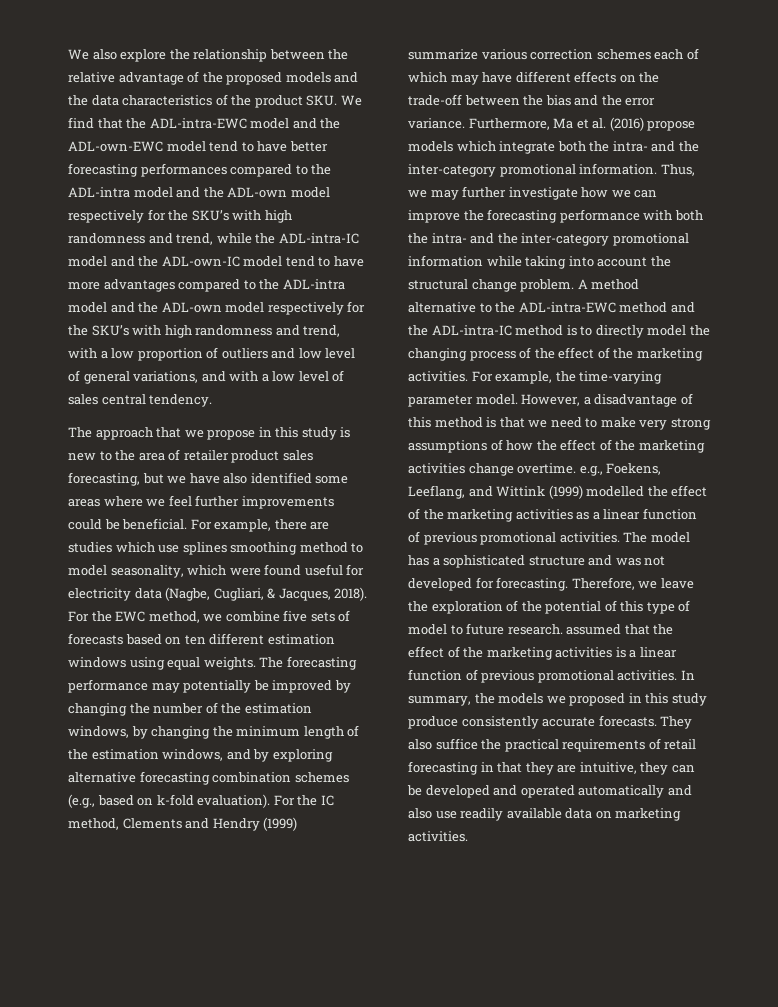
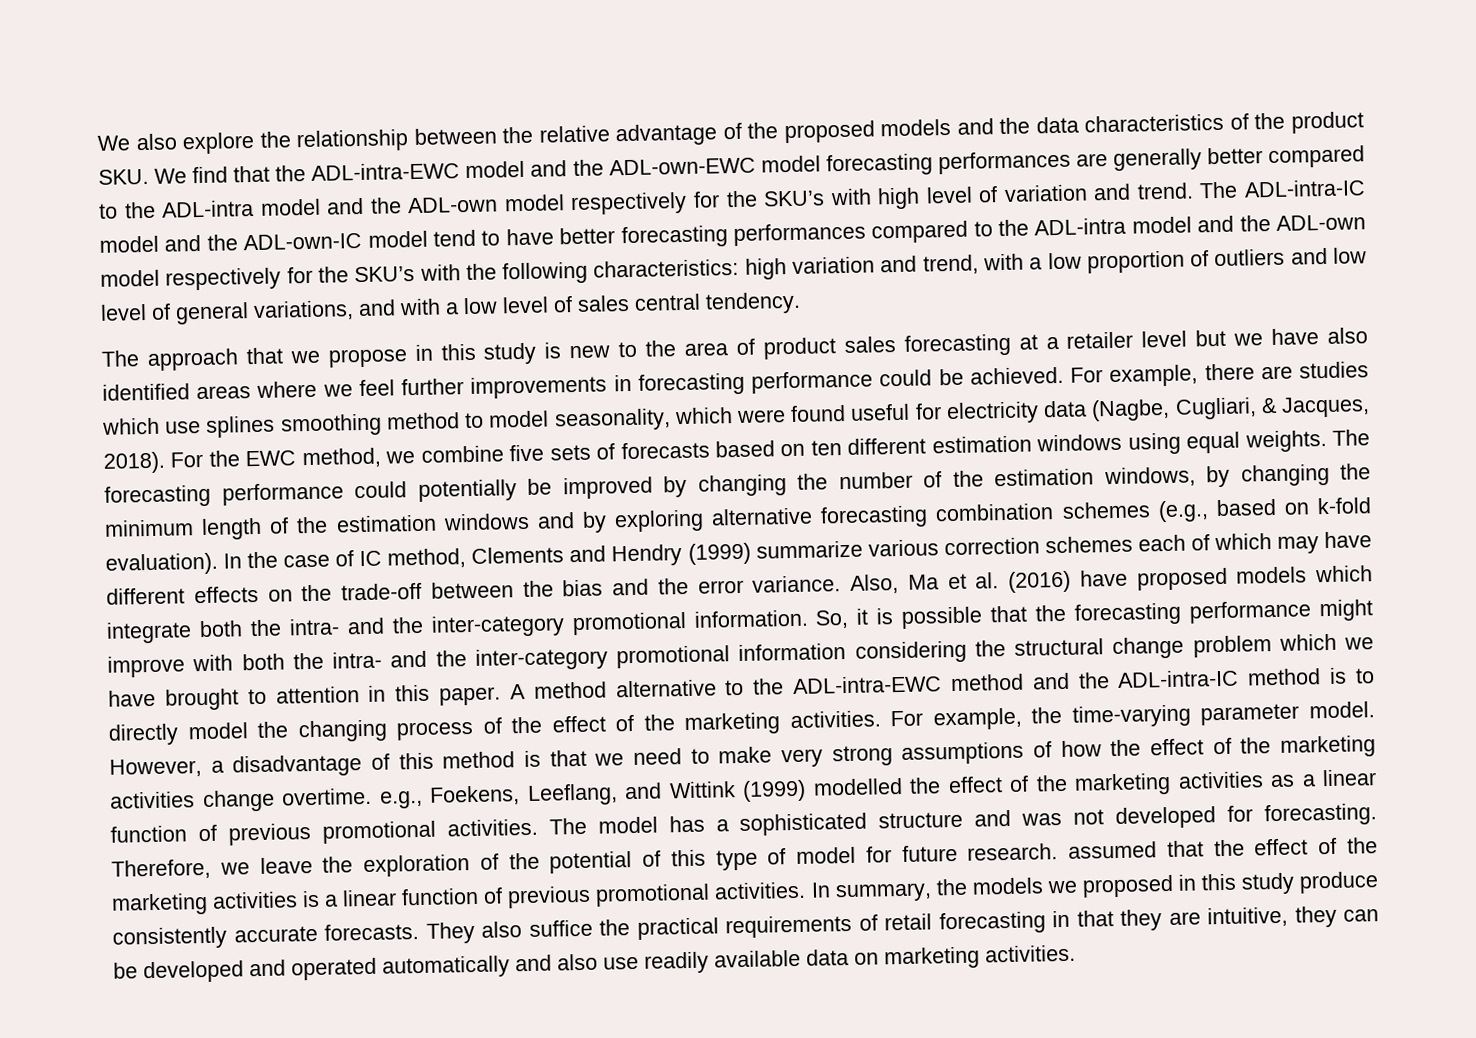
(206, 146) none -> [825,145,1365,177] [99,179,1366,219] [99,230,428,253] forecasting performances are generally better compared to the ADL-intra model and the ADL-own model respectively for the SKU’s with high level of variation and trend. The ADL-intra-IC model and the ADL-own-IC model
[264,210,292,223] [68,233,359,245] [68,256,364,267] [68,279,345,292] [68,301,366,315] [68,325,273,338] high randomness and trend, while the ADL-intra-IC model and the ADL-own-IC model tend to have more advantages compared to the ADL-intra model and the ADL-own model respectively for the SKU’s with high randomness -> [465,256,875,285] the following characteristics: high variation
[183,450,229,461] retailer -> (755, 347) none
[68,472,140,486] forecasting, -> [903,330,1188,357] forecasting at a retailer level
[315,476,349,484] some -> (190, 392) none
(334, 502) none -> [613,370,874,396] in forecasting performance
[122,518,188,530] beneficial. -> [969,366,1064,385] achieved.
[151,683,180,693] may -> [354,481,407,499] could
[162,749,224,761] windows, -> [442,512,530,531] windows
[273,795,318,806] For the -> [223,550,355,569] In the case of
[468,118,550,130] Furthermore, -> [850,574,899,594] Also,
[647,121,696,131] propose -> [1079,567,1228,591] have proposed
[660,164,695,176] [408,186,658,200] [408,210,460,223] Thus, we may further investigate how we can improve -> [815,605,1028,629] So, it is possible that
(640, 216) none -> [1319,599,1374,622] [107,655,185,678] might improve
[486,256,671,269] [408,279,575,292] while taking into account the structural change problem. -> [854,633,1374,664] [108,684,502,711] considering the structural change problem which we have brought to attention in this paper.
[450,625,463,635] to -> [865,846,892,863] for

